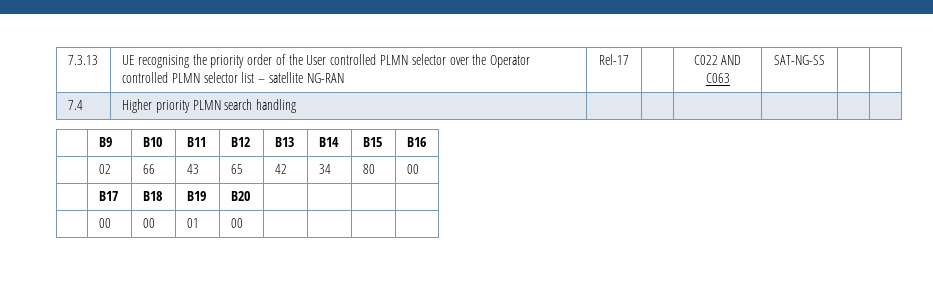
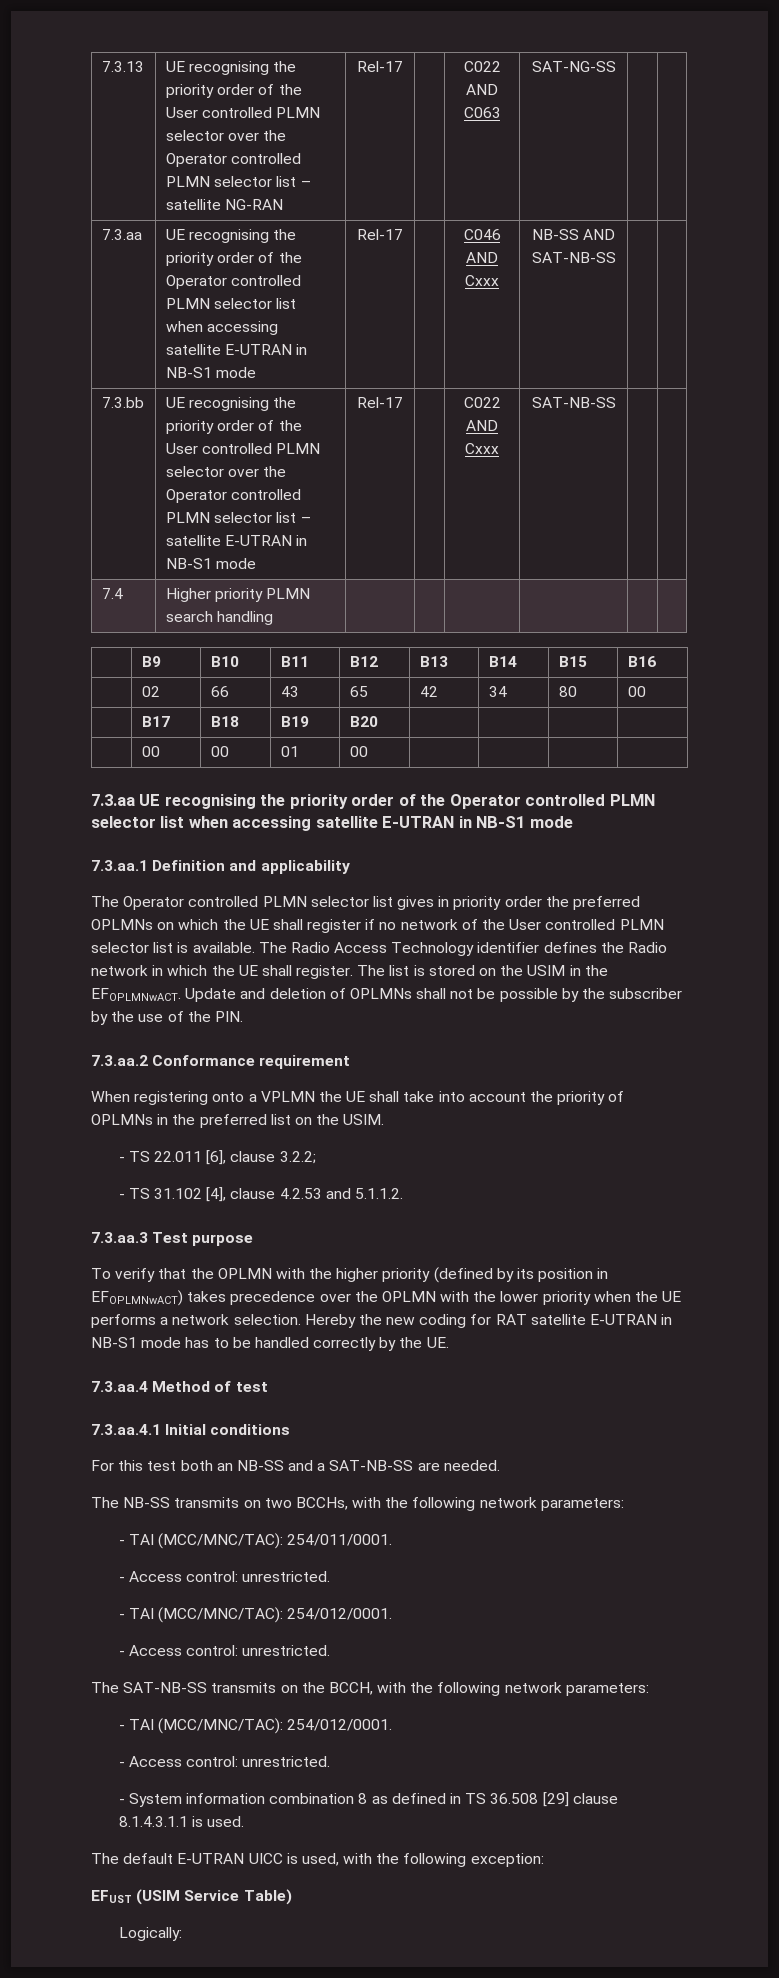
(826, 60) none -> [101,229,142,240] [165,229,297,243] [165,252,302,266] [165,275,302,289] [165,298,297,309] [165,321,279,335] [165,344,308,355] [165,367,257,378] [357,229,403,240] [463,229,501,240] [466,252,498,263] [465,275,499,286] [531,229,616,240] [531,252,616,263] [101,397,144,408] [165,397,297,411] [165,420,302,434] [165,443,321,454] [165,466,287,477] [165,489,302,503] [165,512,311,523] [165,535,308,546] [165,558,257,569] [357,397,403,408] [463,397,501,408] [466,420,498,431] [465,443,499,454] [531,397,616,408] // 7.3.aa | UE recognising the priority order of the Operator controlled PLMN selector list when accessing satellite E-UTRAN in NB-S1 mode | Rel-17 | | C046 AND Cxxx | NB-SS AND SAT-NB-SS | | // 7.3.bb | UE recognising the priority order of the User controlled PLMN selector over the Operator controlled PLMN selector list – satellite E-UTRAN in NB-S1 mode | Rel-17 | | C022 AND Cxxx | SAT-NB-SS | |
(243, 223) none -> [91,794,655,809] [91,816,573,831] [91,860,350,874] [91,896,641,910] [91,919,664,933] [91,942,668,956] [91,965,608,979] [91,988,683,1002] [91,1011,243,1025] [91,1055,351,1069] [91,1091,625,1105] [91,1114,385,1128] [118,1150,316,1165] [118,1187,404,1202] [91,1232,254,1246] [91,1267,609,1283] [91,1290,682,1306] [91,1314,673,1328] [91,1337,449,1351] [91,1381,268,1392] [91,1424,291,1435] [91,1460,500,1471] [91,1497,624,1511] [118,1533,393,1549] [118,1571,331,1582] [118,1607,393,1623] [118,1645,331,1656] [91,1682,649,1696] [118,1718,393,1734] [118,1756,331,1767] [118,1792,618,1807] [118,1816,245,1827] [91,1853,544,1867] [91,1889,292,1905] [118,1927,182,1941] // 7.3.aa UE recognising the priority order of the Operator controlled PLMN selector list when accessing satellite E-UTRAN in NB-S1 mode // 7.3.aa.1 Definition and applicability // The Operator controlled PLMN selector list gives in priority order the preferred OPLMNs on which the UE shall register if no network of the User controlled PLMN selector list is available. The Radio Access Technology identifier defines the Radio network in which the UE shall register. The list is stored on the USIM in the EFOPLMNwACT. Update and deletion of OPLMNs shall not be possible by the subscriber by the use of the PIN. // 7.3.aa.2 Conformance requirement // When registering onto a VPLMN the UE shall take into account the priority of OPLMNs in the preferred list on the USIM. // - TS 22.011 [6], clause 3.2.2; // - TS 31.102 [4], clause 4.2.53 and 5.1.1.2. // 7.3.aa.3 Test purpose // To verify that the OPLMN with the higher priority (defined by its position in EFOPLMNwACT) takes precedence over the OPLMN with the lower priority when the UE performs a network selection. Hereby the new coding for RAT satellite E-UTRAN in NB-S1 mode has to be handled correctly by the UE. // 7.3.aa.4 Method of test // 7.3.aa.4.1 Initial conditions // For this test both an NB-SS and a SAT-NB-SS are needed. // The NB-SS transmits on two BCCHs, with the following network parameters: // - TAI (MCC/MNC/TAC): 254/011/0001. // - Access control: unrestricted. // - TAI (MCC/MNC/TAC): 254/012/0001. // - Access control: unrestricted. // The SAT-NB-SS transmits on the BCCH, with the following network parameters: // - TAI (MCC/MNC/TAC): 254/012/0001. // - Access control: unrestricted. // - System information combination 8 as defined in TS 36.508 [29] clause 8.1.4.3.1.1 is used. // The default E-UTRAN UICC is used, with the following exception: // EFUST (USIM Service Table) // Logically:

